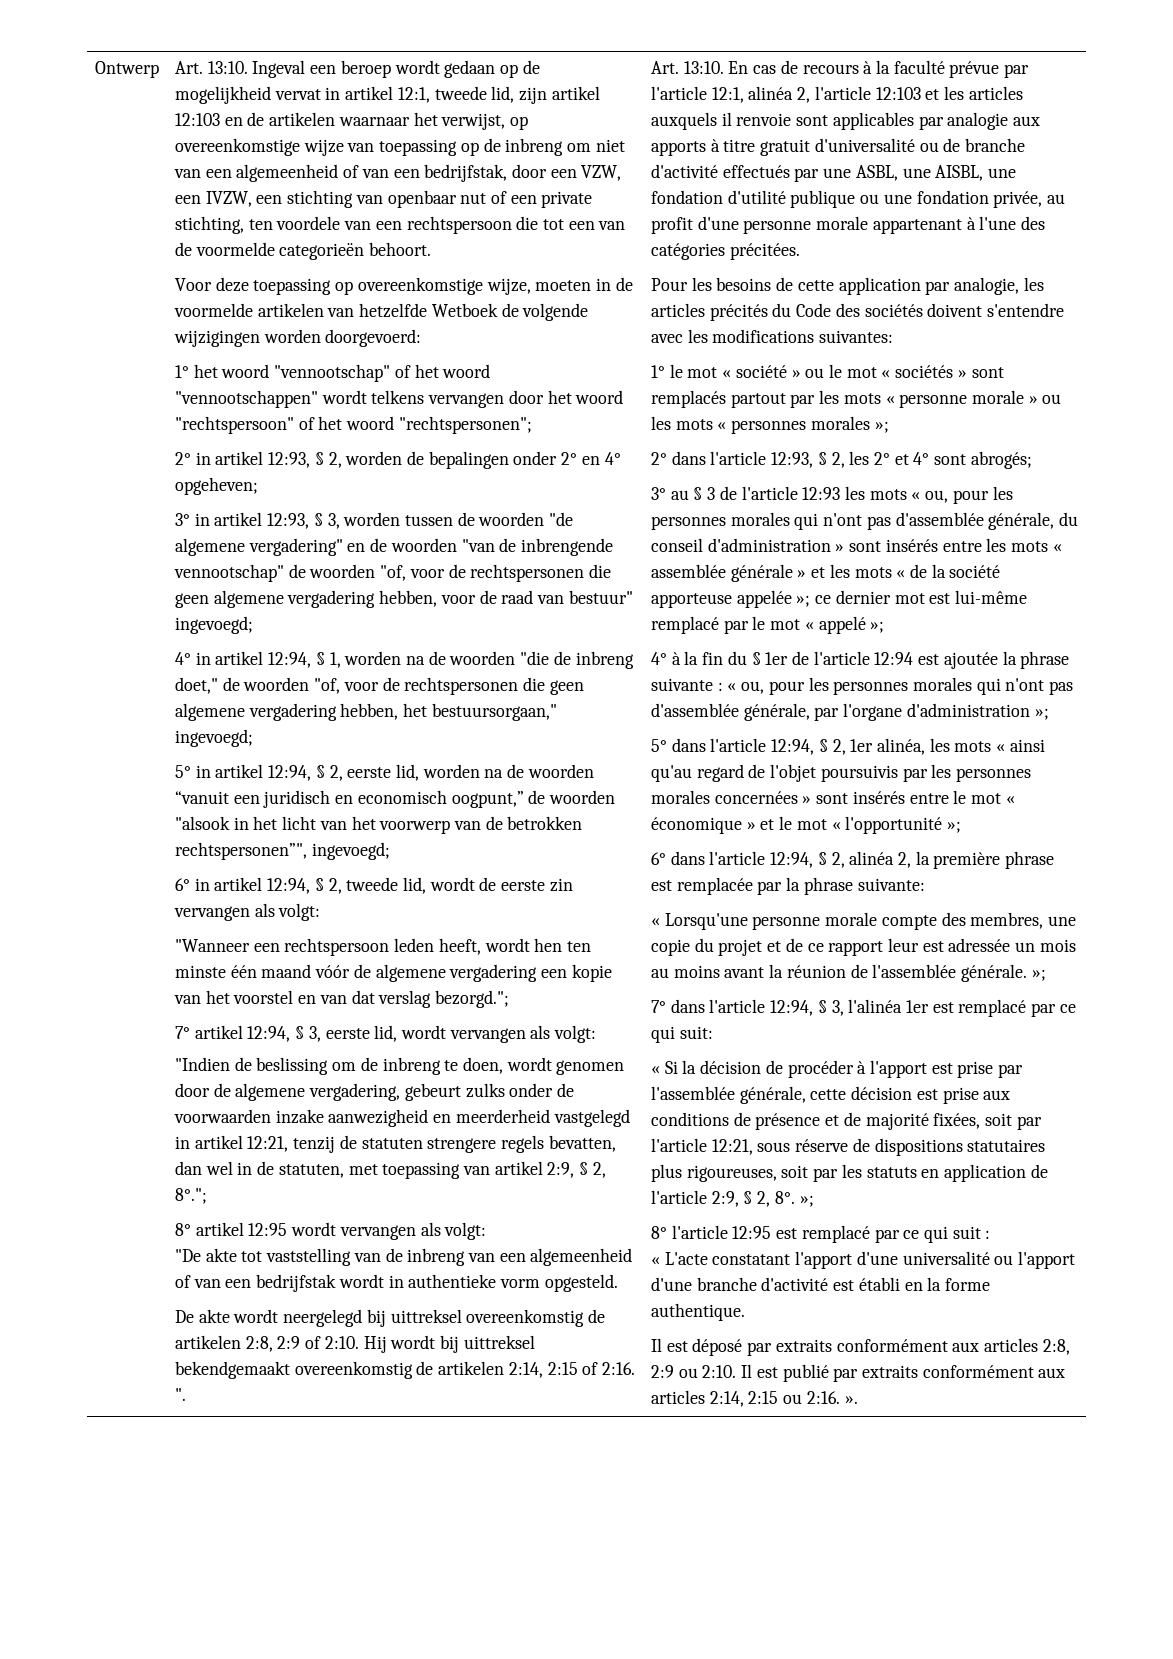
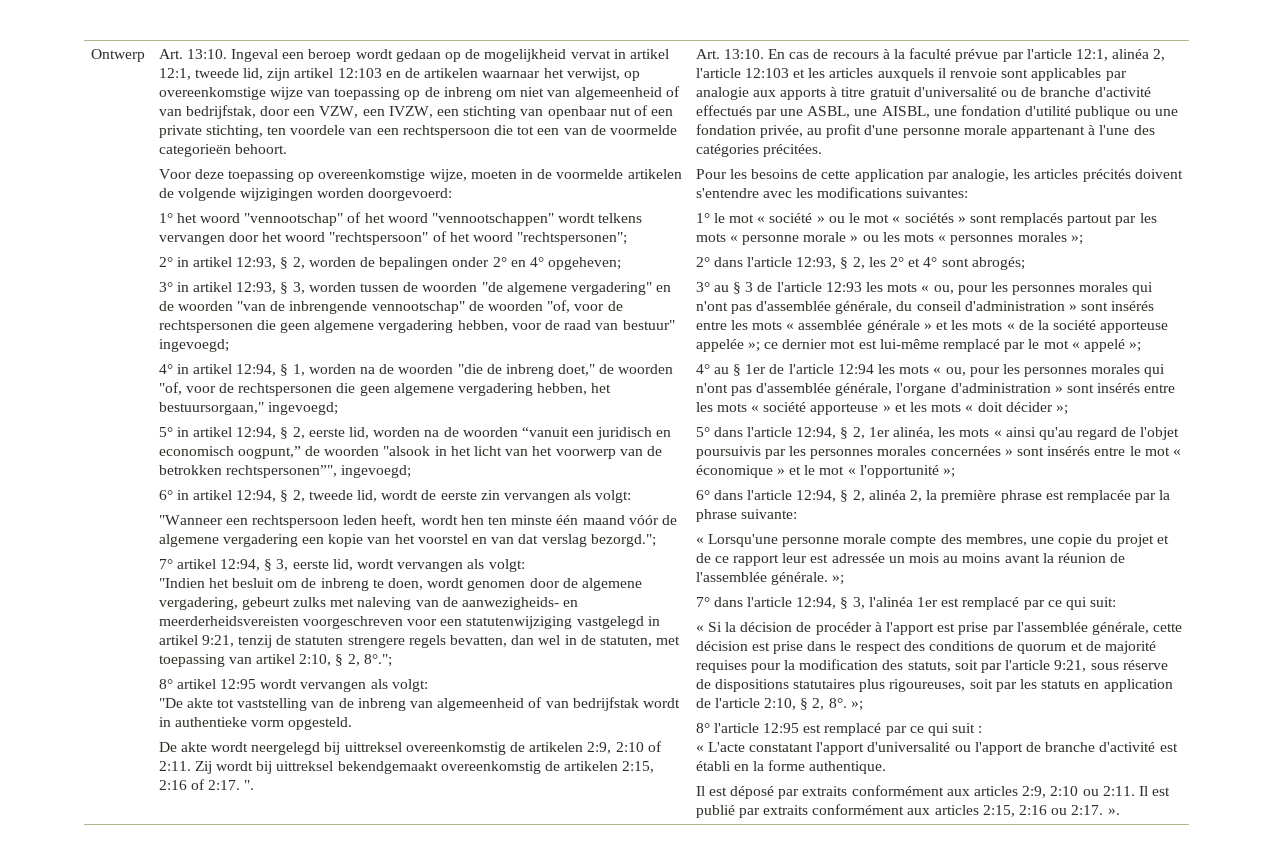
[205,164,420,182] een algemeenheid of van een -> [574,86,680,100] [158,109,182,116] algemeenheid of van
[327,303,498,318] van hetzelfde Wetboek -> (682, 174) none
[234,1057,329,1075] de beslissing -> [208,578,275,588] het besluit
[509,1083,574,1097] [173,1109,550,1127] onder de voorwaarden inzake aanwezigheid en meerderheid -> [330,597,579,610] [158,616,573,629] met naleving van de aanwezigheids- en meerderheidsvereisten voorgeschreven voor een statutenwijziging
[247,1136,289,1152] 12:21, -> [201,635,234,647] 9:21,
[547,1162,575,1178] 2:9, -> [299,654,332,666] 2:10,
[499,1248,633,1266] [174,1275,252,1288] een algemeenheid of van een -> [437,697,569,711] algemeenheid of van
[245,1336,387,1353] 2:8, 2:9 of 2:10. Hij -> [587,741,662,754] [158,761,212,774] 2:9, 2:10 of 2:11. Zij
[508,1362,635,1378] 2:14, 2:15 of 2:16. -> [622,761,655,773] [158,779,241,790] 2:15, 2:16 of 2:17.
[772,303,923,317] du Code des sociétés -> (1131, 175) none
[671,651,747,665] à la fin du -> [713,367,729,374] au
[918,651,1070,669] [650,678,723,691] est ajoutée la phrase suivante : -> [877,364,930,374] les mots
[814,707,840,721] par -> (893, 389) none
(1030, 710) none -> [1054,383,1176,393] [695,402,1053,415] » sont insérés entre les mots « société apporteuse » et les mots « doit décider
[983,1090,1011,1100] aux -> [807,641,925,654] dans le respect des
[755,1113,821,1130] présence -> [1017,644,1067,654] quorum
[933,1113,981,1129] fixées, -> [695,659,951,673] requises pour la modification des statuts,
[711,1139,753,1155] 12:21, -> [1054,660,1087,672] 9:21,
[711,1191,739,1207] 2:9, -> [764,698,797,710] 2:10,
[856,1251,990,1265] d'une universalité -> [867,742,951,752] d'universalité
[650,1277,692,1291] d'une -> [1025,742,1041,752] de
[1042,1339,1070,1355] [650,1365,737,1378] 2:8, 2:9 ou 2:10. -> [1022,786,1135,798] 2:9, 2:10 ou 2:11.
[709,1391,840,1407] 2:14, 2:15 ou 2:16. -> [982,805,1104,817] 2:15, 2:16 ou 2:17.

